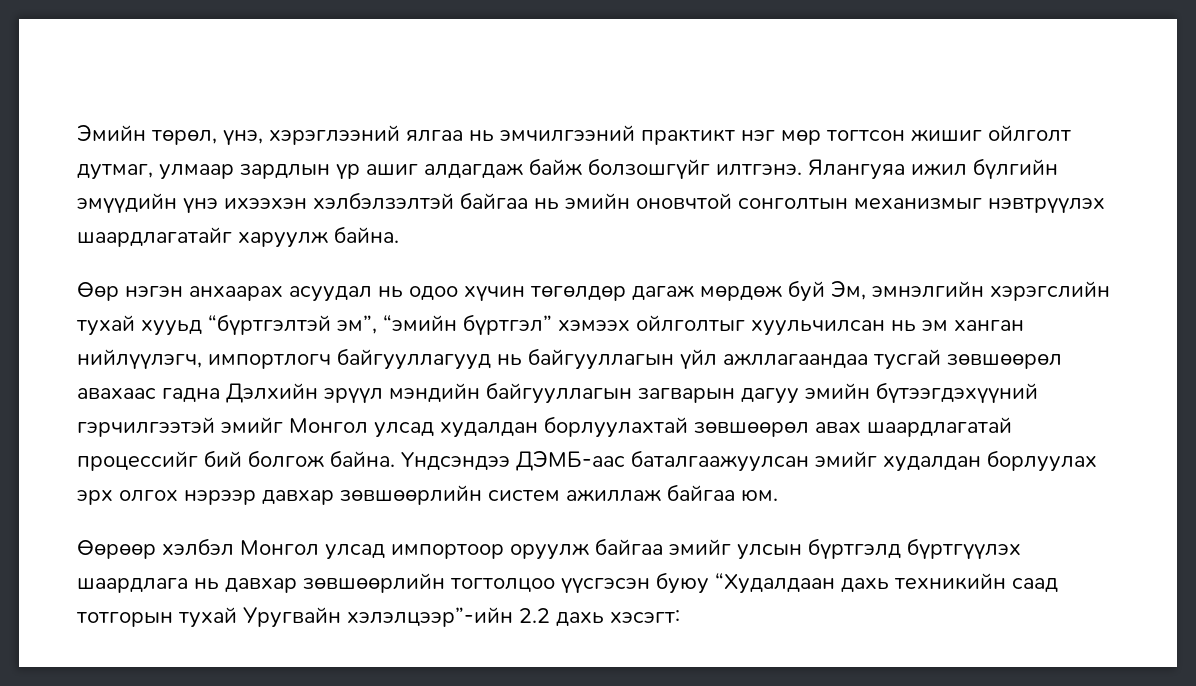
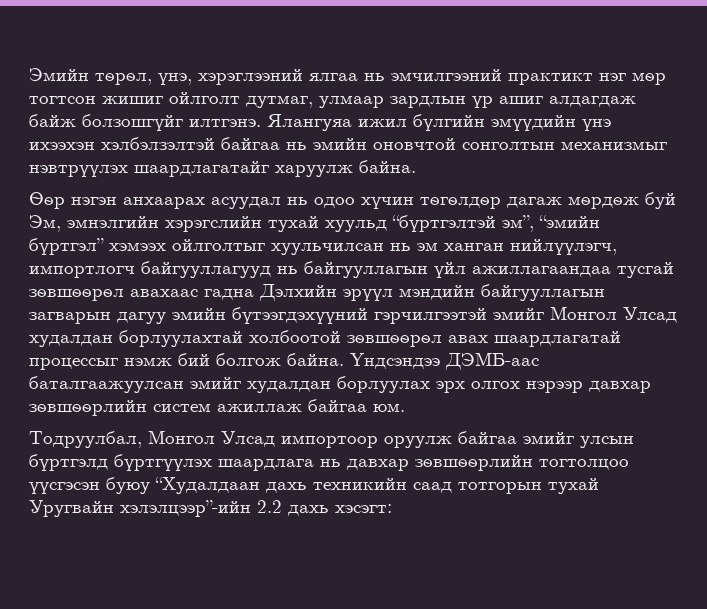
[141,320,202,336] хууьд -> [325,220,387,232] хуульд
[723,353,868,369] ажллагаандаа -> [472,266,611,277] ажиллагаандаа
[374,422,434,438] улсад -> [623,307,677,323] Улсад
(688, 427) none -> [249,330,341,343] холбоотой
[77,451,198,471] процессийг -> [29,357,172,370] процессыг нэмж
[77,538,385,560] Өөрөөр хэлбэл Монгол улсад -> [29,430,275,448] Тодруулбал, Монгол Улсад

